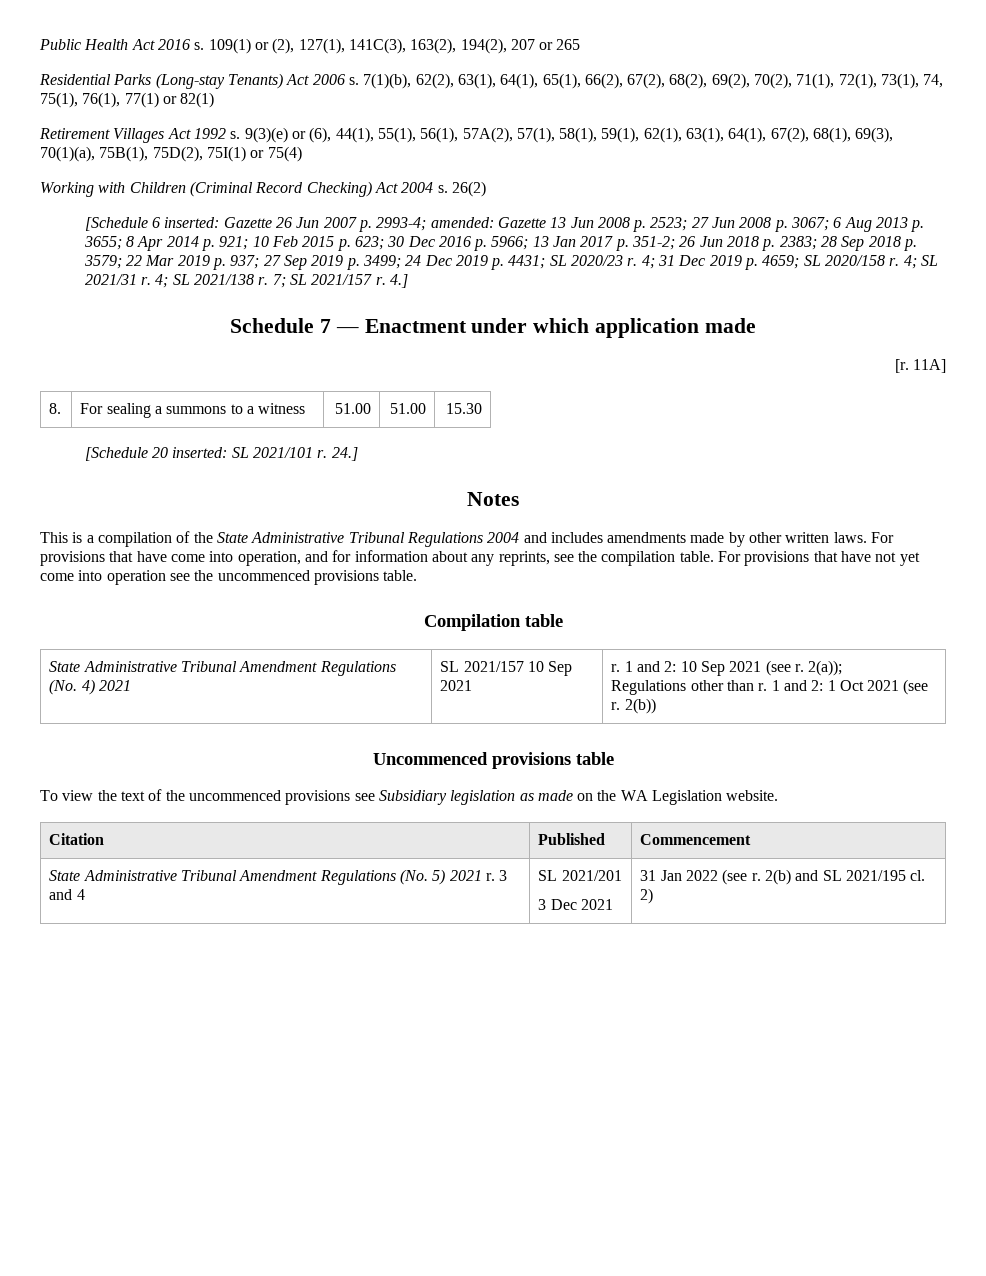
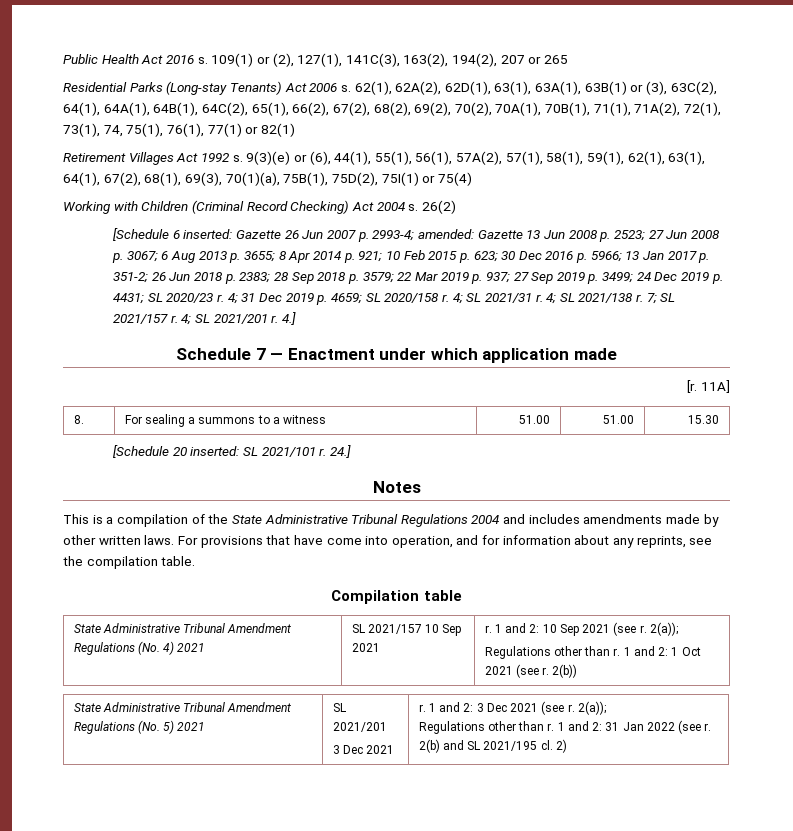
[363,73,539,89] 7(1)(b), 62(2), 63(1), 64(1), -> [354,81,717,95] [63,102,248,116] 62(1), 62A(2), 62D(1), 63(1), 63A(1), 63B(1) or (3), 63C(2), 64(1), 64A(1), 64B(1), 64C(2),
[796,73,835,89] 71(1), -> [495,102,681,116] 70A(1), 70B(1), 71(1), 71A(2),
(386, 281) none -> [181,314,279,325] 4; SL 2021/201 r.
[718,551,920,566] [40,570,418,585] For provisions that have not yet come into operation see the uncommenced provisions table. -> (196, 561) none
[372,752,614,769] [40,789,779,805] [49,833,105,845] [538,833,606,845] [640,834,752,845] // Uncommenced provisions table // To view the text of the uncommenced provisions see Subsidiary legislation as made on the WA Legislation website. // Citation | Published | Commencement -> (578, 671) none
[485,870,508,881] [49,889,85,900] r. 3 and 4 -> (206, 726) none
(613, 904) none -> [418,701,606,715] [418,721,603,734] r. 1 and 2: 3 Dec 2021 (see r. 2(a)); // Regulations other than r. 1 and 2:

